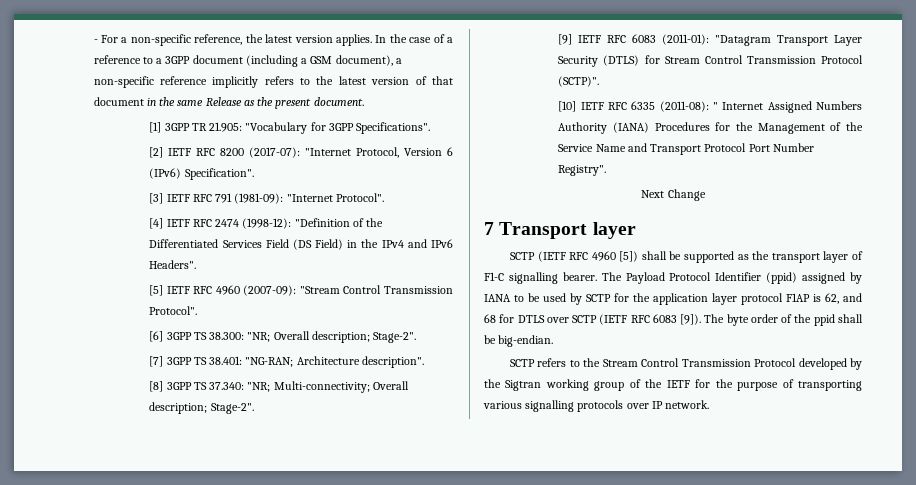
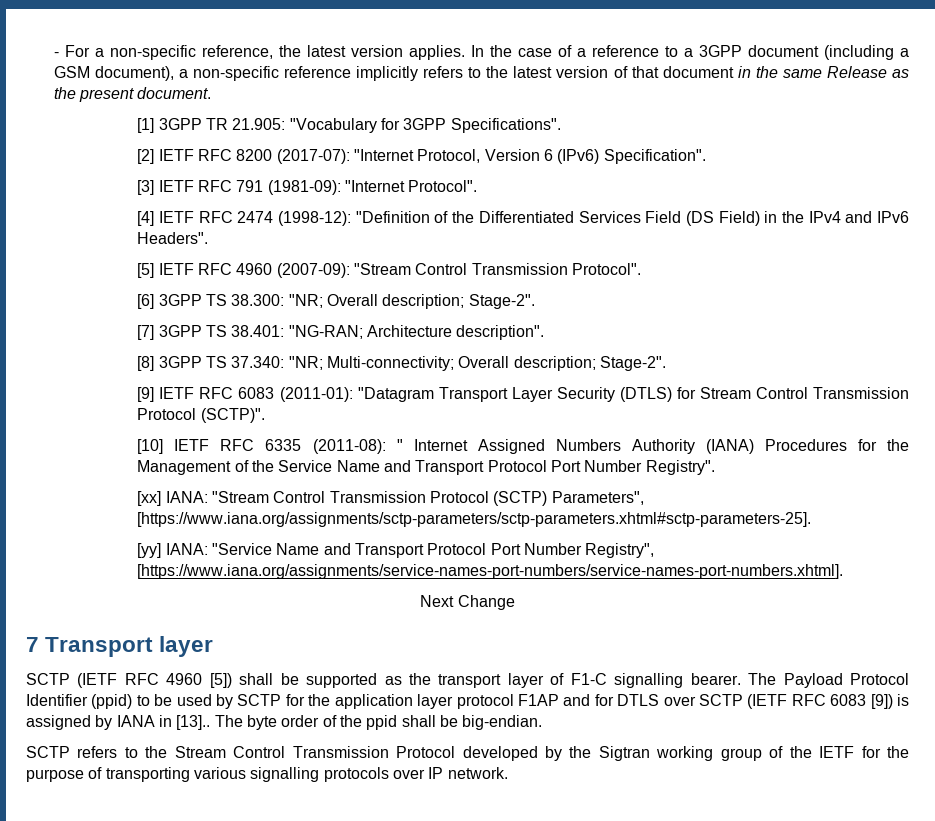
(607, 170) none -> [137,491,644,506] [137,512,812,527] [137,543,655,558] [137,564,844,579] // [xx] IANA: "Stream Control Transmission Protocol (SCTP) Parameters", [https://www.iana.org/assignments/sctp-parameters/sctp-parameters.xhtml#sctp-parameters-25]. // [yy] IANA: "Service Name and Transport Protocol Port Number Registry", [https://www.iana.org/assignments/service-names-port-numbers/service-names-port-numbers.xhtml].
[802,272,862,284] [484,294,511,302] assigned by IANA -> (133, 701) none
[813,293,862,304] [484,314,496,323] is 62, and 68 -> [563,694,591,706] and
[680,314,702,325] [9]). -> [870,694,909,709] [26,715,211,730] [9]) is assigned by IANA in [13]..

